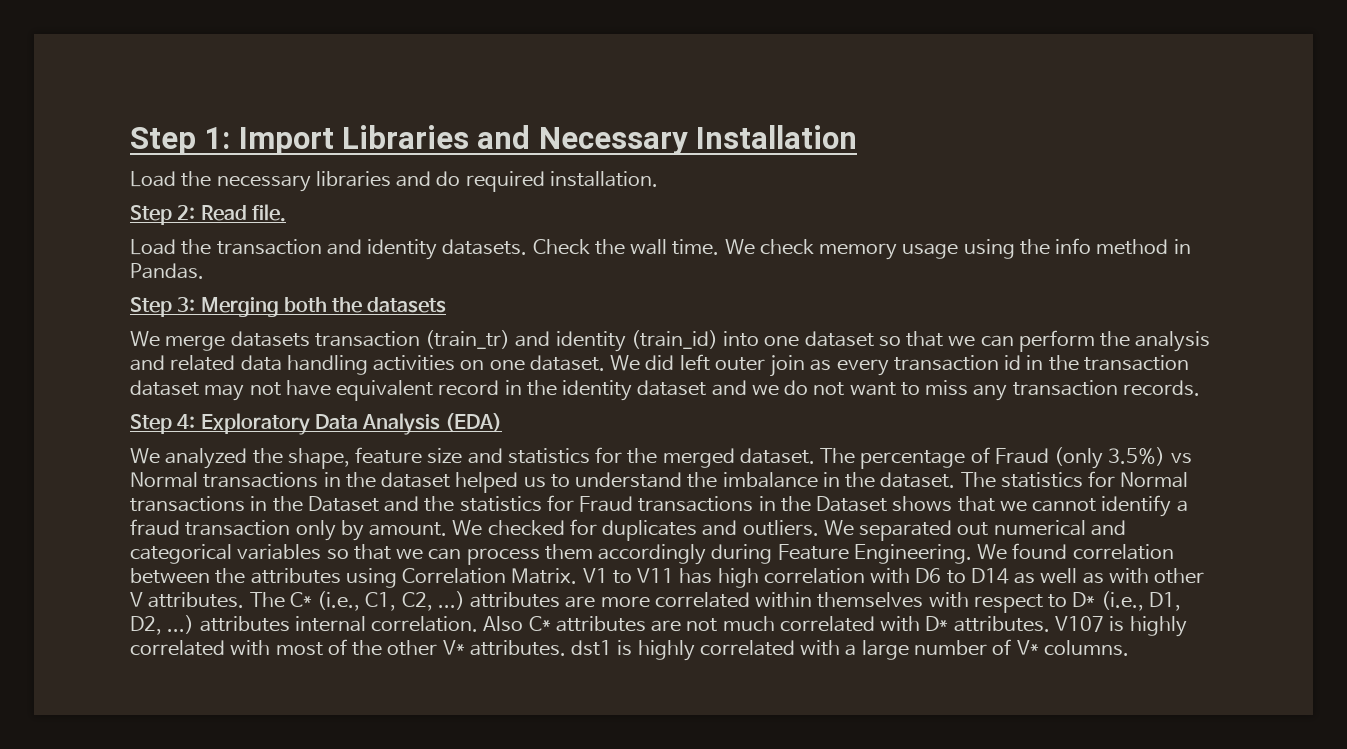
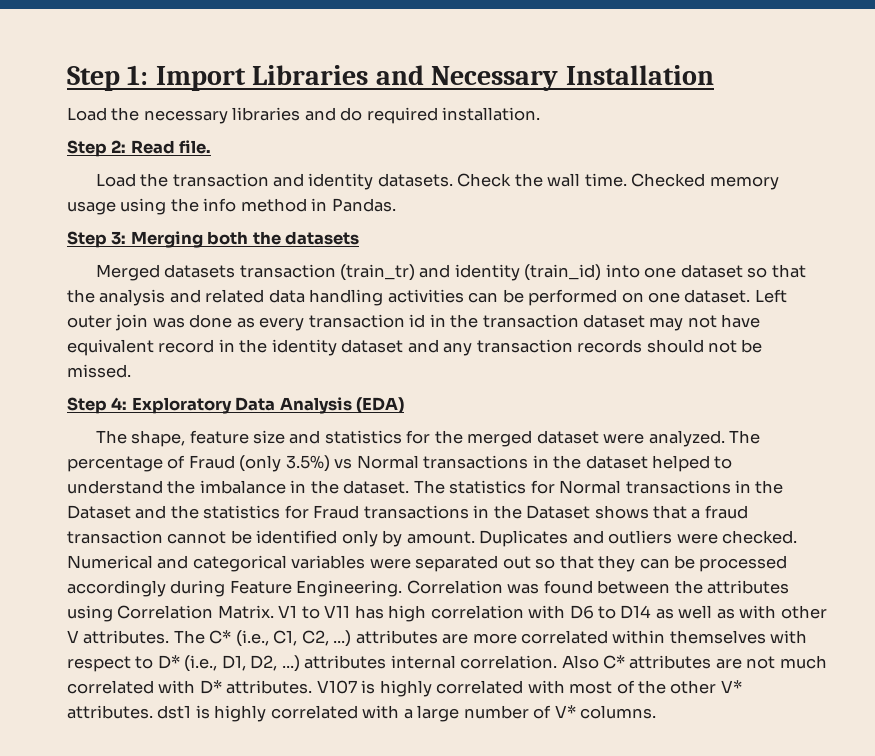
[724,239,814,255] We check -> [631,173,706,187] Checked
[130,331,226,351] We merge -> [95,264,160,281] Merged
[948,330,1095,352] we can perform -> (806, 271) none
[460,354,806,377] on one dataset. We did left outer join -> [468,289,787,306] [67,314,233,331] can be performed on one dataset. Left outer join was done
[751,380,1200,401] we do not want to miss any transaction records. -> [443,339,763,356] [67,364,131,378] any transaction records should not be missed.
[130,448,283,469] We analyzed the -> [95,430,127,444] The
[739,448,815,464] dataset. -> [536,430,725,447] dataset were analyzed.
[523,477,546,488] us -> (711, 463) none
[999,495,1188,517] [130,519,1126,541] [130,544,593,565] we cannot identify a fraud transaction only by amount. We checked for duplicates and outliers. We separated out numerical and categorical variables so that we can process them -> [691,505,748,519] [67,530,798,547] [67,555,788,572] a fraud transaction cannot be identified only by amount. Duplicates and outliers were checked. Numerical and categorical variables were separated out so that they can be processed
[977,543,1174,560] We found correlation -> [406,580,593,594] Correlation was found

